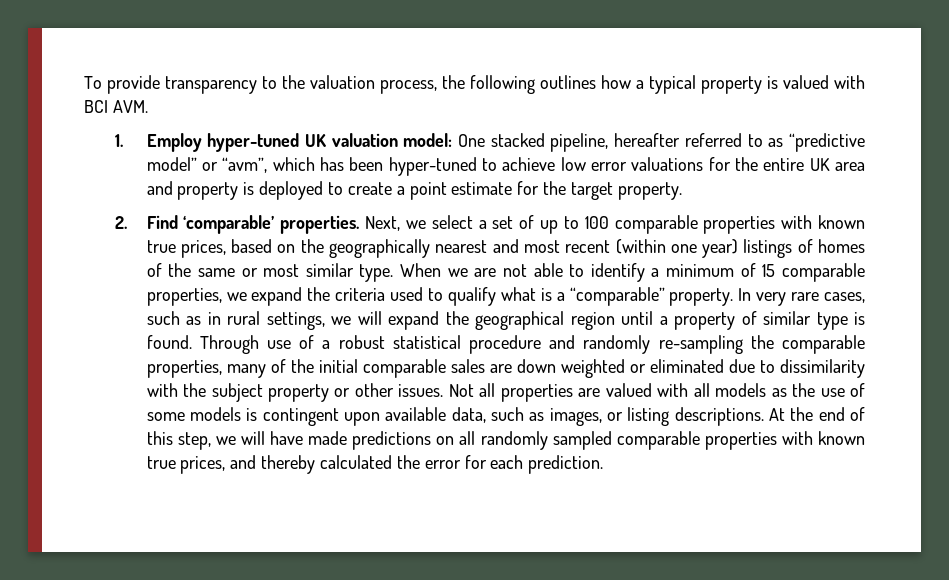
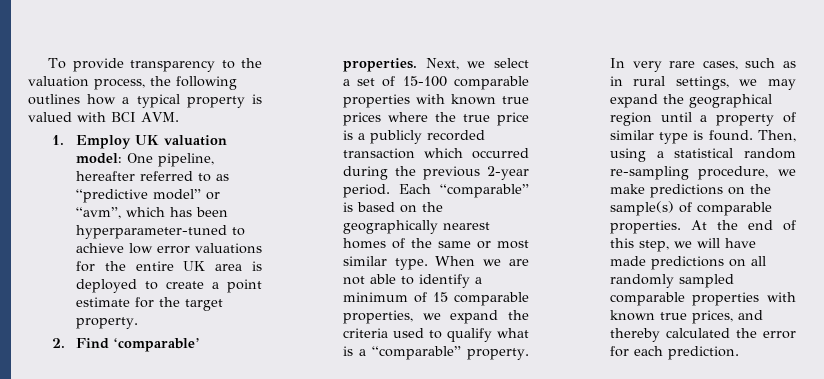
[207,133,300,152] hyper-tuned -> (131, 142) none
[490,133,545,147] stacked -> (153, 158) none
[388,157,477,176] hyper-tuned -> [75,225,227,239] hyperparameter-tuned
[146,181,239,200] and property -> (243, 267) none
[540,215,866,234] [146,240,226,258] up to 100 comparable properties with known true prices, -> [402,76,529,90] [342,94,529,108] [342,112,529,126] [342,130,485,144] [342,148,529,159] [342,166,529,180] [342,184,529,198] [342,202,353,212] 15-100 comparable properties with known true prices where the true price is a publicly recorded transaction which occurred during the previous 2-year period. Each “comparable” is
[492,239,813,258] and most recent (within one year) listings of -> (490, 226) none
[357,311,382,325] will -> [768,79,796,90] may
[199,335,866,354] [146,359,865,378] [146,383,865,402] [146,407,764,426] Through use of a robust statistical procedure and randomly re-sampling the comparable properties, many of the initial comparable sales are down weighted or eliminated due to dissimilarity with the subject property or other issues. Not all properties are valued with all models as the use of some models is contingent upon available data, such as images, or listing descriptions. -> [758,130,796,142] [609,148,796,162] [609,166,796,180] [609,184,771,198] [609,201,772,216] [609,220,681,234] Then, using a statistical random re-sampling procedure, we make predictions on the sample(s) of comparable properties.

